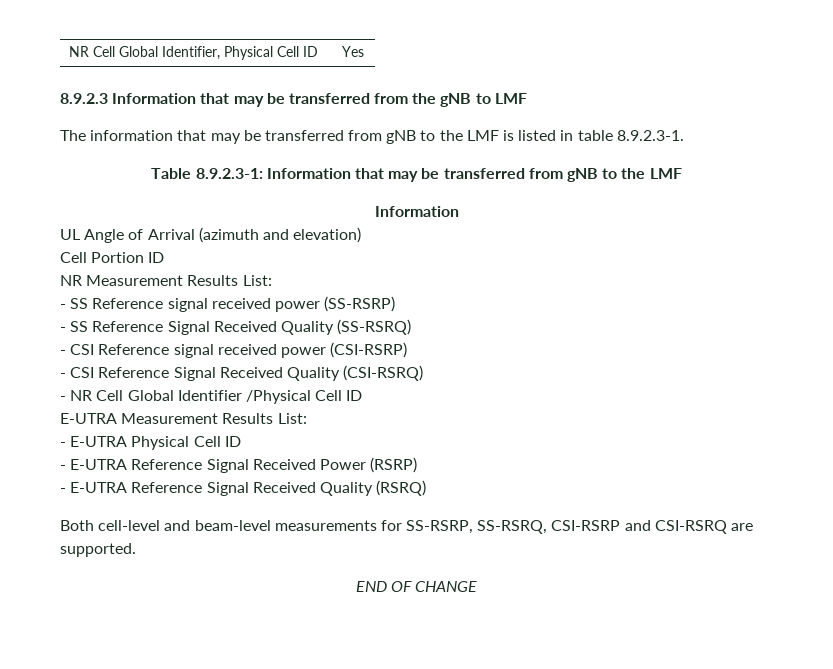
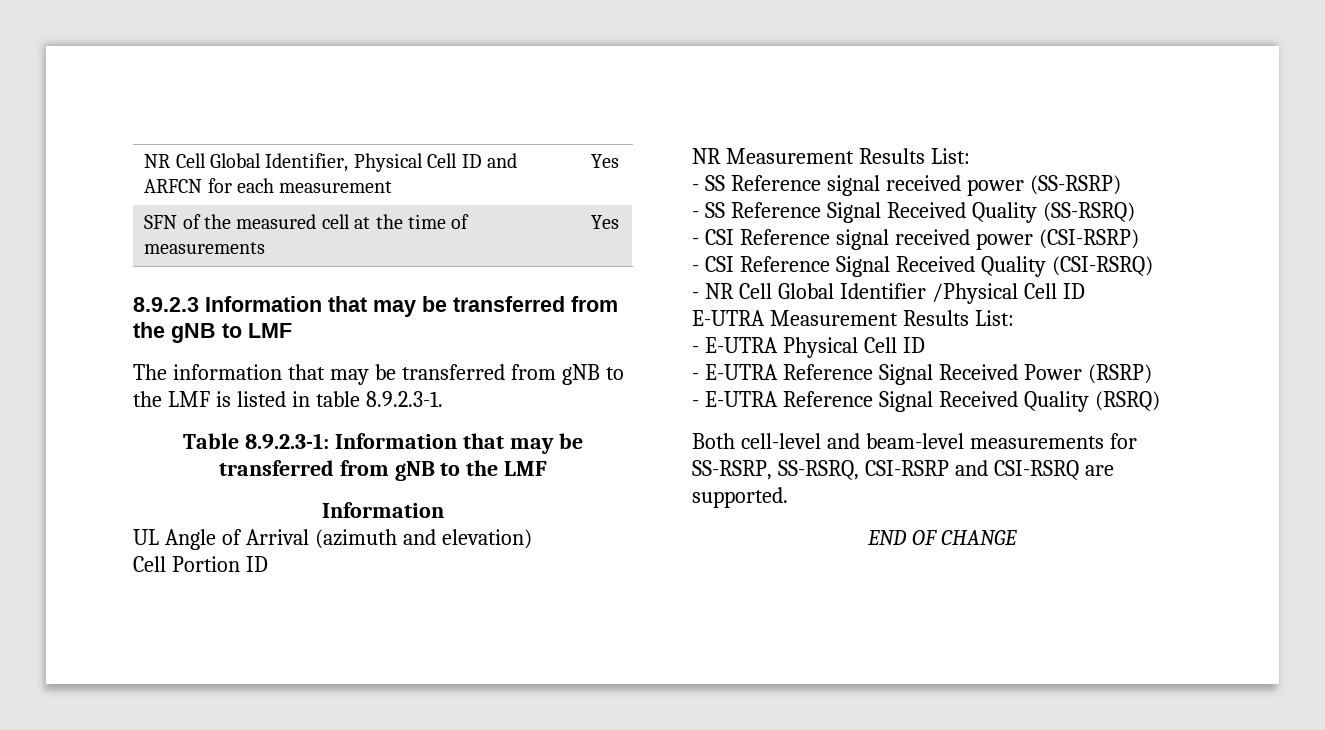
(319, 51) none -> [486,153,517,168] [144,178,393,193] [591,154,620,168] [144,214,470,229] [144,242,266,254] and ARFCN for each measurement | Yes // SFN of the measured cell at the time of measurements

